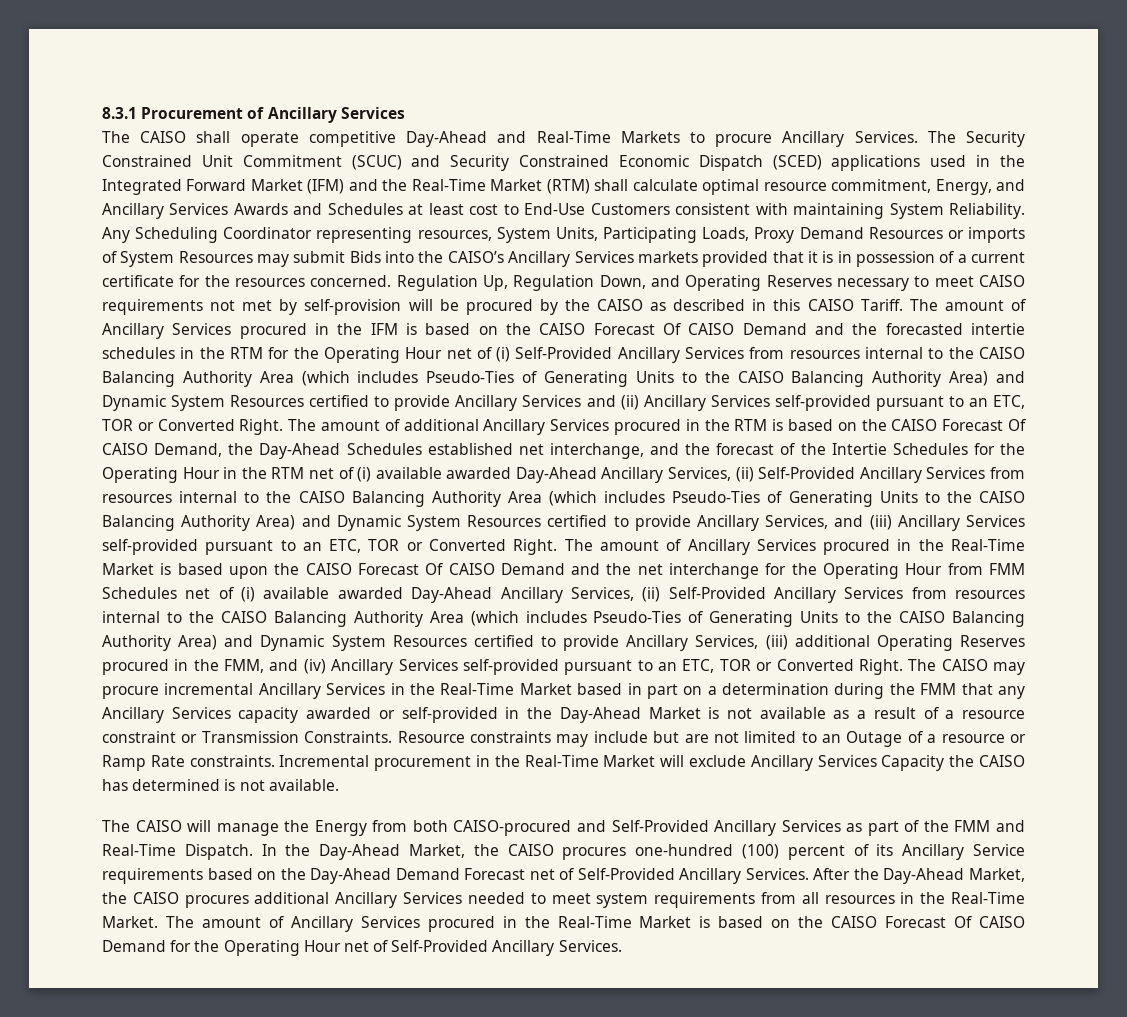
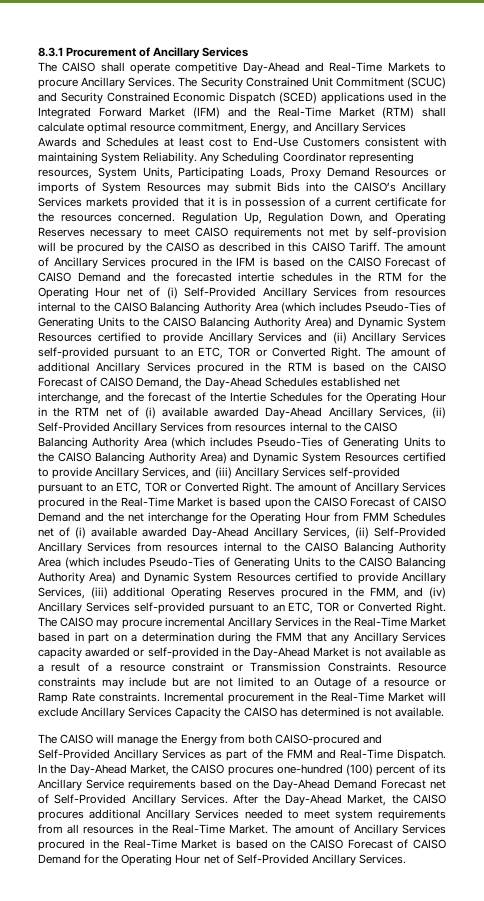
[662,323,681,335] Of -> [435,257,447,267] of
[1007,419,1026,431] Of -> [86,377,98,387] of
[425,563,444,575] Of -> [398,497,410,507] of
[954,916,973,928] Of -> [397,839,409,849] of

